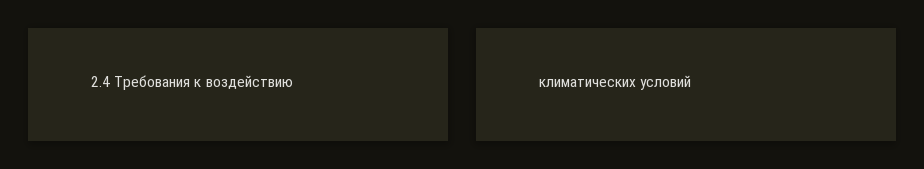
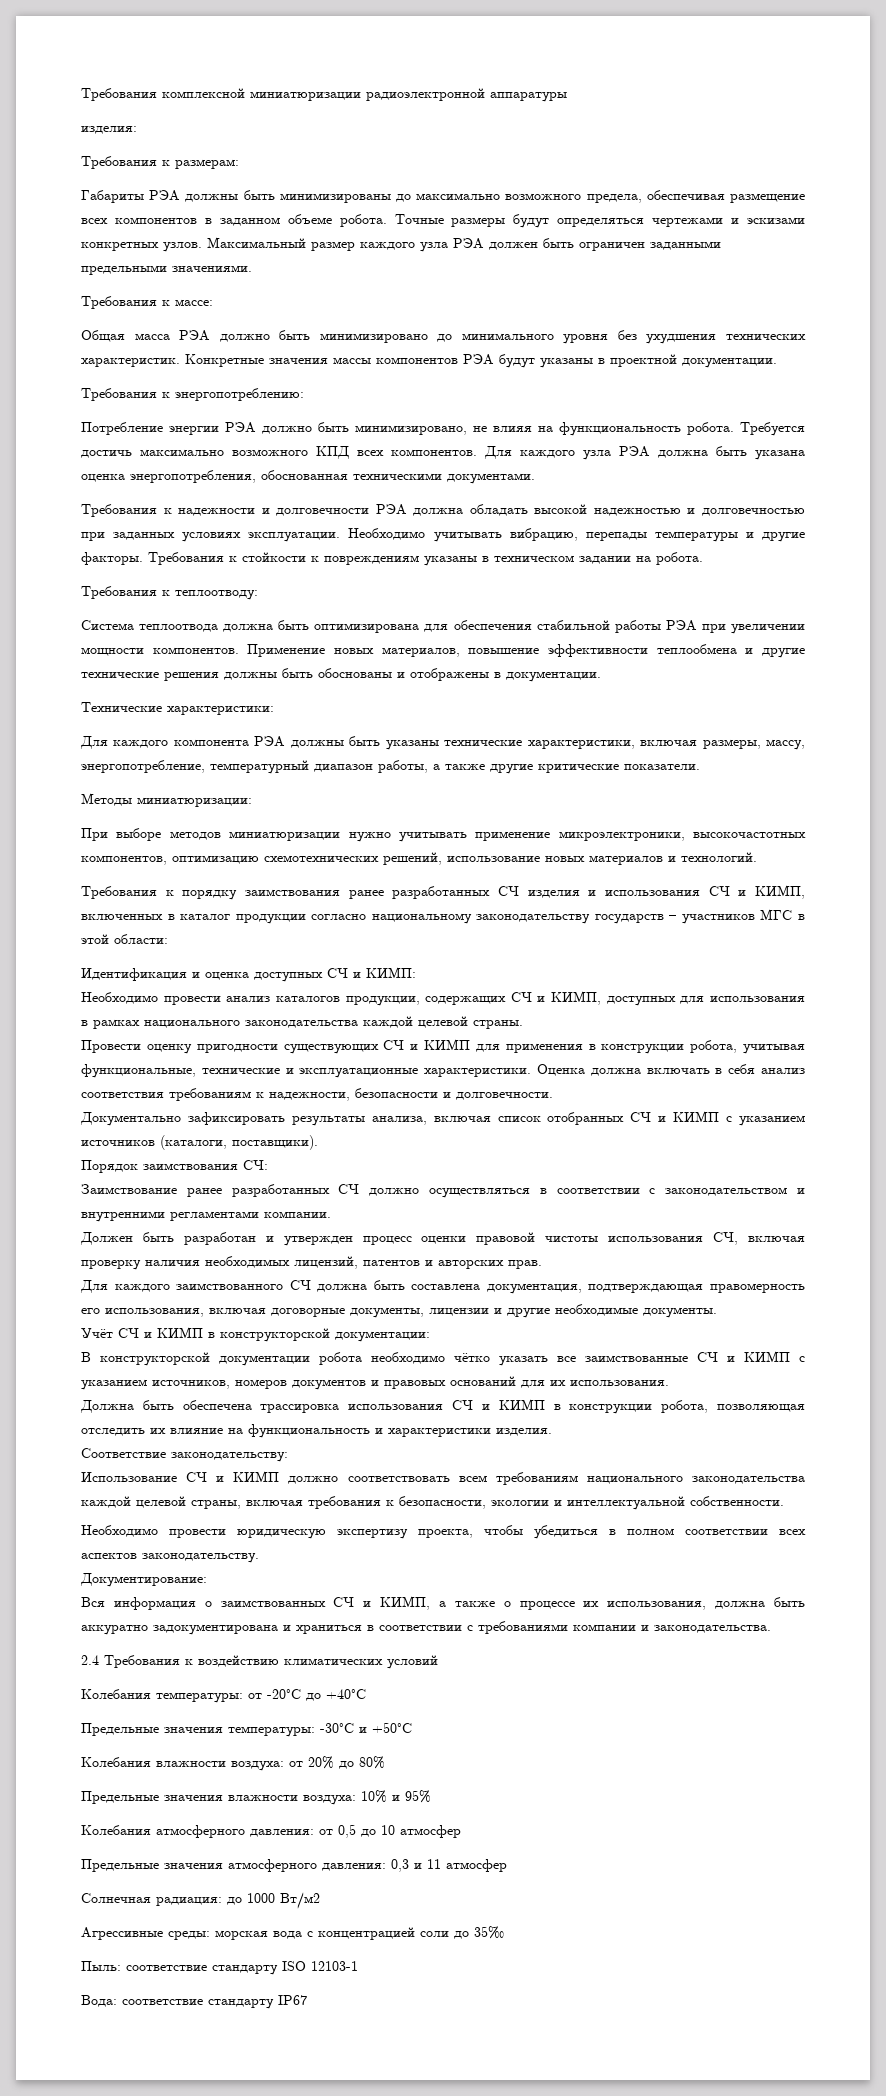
(91, 81) none -> [81,88,567,102] [81,126,137,134] [81,156,239,169] [81,190,805,203] [81,214,805,228] [81,237,721,252] [81,265,252,275] [81,296,213,309] [81,330,806,344] [81,354,777,368] [81,388,304,401] [81,422,805,436] [81,446,805,460] [81,470,535,484] [81,504,805,517] [81,528,806,542] [81,552,703,566] [81,586,258,600] [81,620,805,634] [81,644,805,658] [81,668,601,682] [81,702,274,715] [80,736,806,750] [81,760,700,774] [81,793,252,807] [81,828,806,842] [81,852,757,865] [81,885,805,900] [81,909,805,924] [81,934,168,944] [81,967,416,982] [81,991,805,1006] [81,1016,523,1029] [81,1039,805,1054] [81,1064,805,1078] [81,1088,553,1101] [80,1111,805,1126] [81,1135,318,1150] [81,1160,268,1173] [81,1184,805,1198] [81,1211,331,1222] [80,1232,805,1246] [81,1256,542,1270] [80,1280,805,1294] [81,1304,717,1318] [81,1327,430,1342] [81,1351,805,1366] [81,1376,669,1390] [80,1399,805,1414] [81,1424,552,1438] [81,1448,288,1462] [81,1471,805,1485] [81,1496,784,1510] [81,1525,806,1539] [81,1553,259,1563] [80,1573,207,1587] [81,1596,805,1610] [81,1621,771,1635] Требования комплексной миниатюризации радиоэлектронной аппаратуры // изделия: // Требования к размерам: // Габариты РЭА должны быть минимизированы до максимально возможного предела, обеспечивая размещение всех компонентов в заданном объеме робота. Точные размеры будут определяться чертежами и эскизами конкретных узлов. Максимальный размер каждого узла РЭА должен быть ограничен заданными предельными значениями. // Требования к массе: // Общая масса РЭА должно быть минимизировано до минимального уровня без ухудшения технических характеристик. Конкретные значения массы компонентов РЭА будут указаны в проектной документации. // Требования к энергопотреблению: // Потребление энергии РЭА должно быть минимизировано, не влияя на функциональность робота. Требуется достичь максимально возможного КПД всех компонентов. Для каждого узла РЭА должна быть указана оценка энергопотребления, обоснованная техническими документами. // Требования к надежности и долговечности РЭА должна обладать высокой надежностью и долговечностью при заданных условиях эксплуатации. Необходимо учитывать вибрацию, перепады температуры и другие факторы. Требования к стойкости к повреждениям указаны в техническом задании на робота. // Требования к теплоотводу: // Система теплоотвода должна быть оптимизирована для обеспечения стабильной работы РЭА при увеличении мощности компонентов. Применение новых материалов, повышение эффективности теплообмена и другие технические решения должны быть обоснованы и отображены в документации. // Технические характеристики: // Для каждого компонента РЭА должны быть указаны технические характеристики, включая размеры, массу, энергопотребление, температурный диапазон работы, а также другие критические показатели. // Методы миниатюризации: // При выборе методов миниатюризации нужно учитывать применение микроэлектроники, высокочастотных компонентов, оптимизацию схемотехнических решений, использование новых материалов и технологий. // Требования к порядку заимствования ранее разработанных СЧ изделия и использования СЧ и КИМП, включенных в каталог продукции согласно национальному законодательству государств – участников МГС в этой области: // Идентификация и оценка доступных СЧ и КИМП: // Необходимо провести анализ каталогов продукции, содержащих СЧ и КИМП, доступных для использования в рамках национального законодательства каждой целевой страны. // Провести оценку пригодности существующих СЧ и КИМП для применения в конструкции робота, учитывая функциональные, технические и эксплуатационные характеристики. Оценка должна включать в себя анализ соответствия требованиям к надежности, безопасности и долговечности. // Документально зафиксировать результаты анализа, включая список отобранных СЧ и КИМП с указанием источников (каталоги, поставщики). // Порядок заимствования СЧ: // Заимствование ранее разработанных СЧ должно осуществляться в соответствии с законодательством и внутренними регламентами компании. // Должен быть разработан и утвержден процесс оценки правовой чистоты использования СЧ, включая проверку наличия необходимых лицензий, патентов и авторских прав. // Для каждого заимствованного СЧ должна быть составлена документация, подтверждающая правомерность его использования, включая договорные документы, лицензии и другие необходимые документы. // Учёт СЧ и КИМП в конструкторской документации: // В конструкторской документации робота необходимо чётко указать все заимствованные СЧ и КИМП с указанием источников, номеров документов и правовых оснований для их использования. // Должна быть обеспечена трассировка использования СЧ и КИМП в конструкции робота, позволяющая отследить их влияние на функциональность и характеристики изделия. // Соответствие законодательству: // Использование СЧ и КИМП должно соответствовать всем требованиям национального законодательства каждой целевой страны, включая требования к безопасности, экологии и интеллектуальной собственности. // Необходимо провести юридическую экспертизу проекта, чтобы убедиться в полном соответствии всех аспектов законодательству. // Документирование: // Вся информация о заимствованных СЧ и КИМП, а также о процессе их использования, должна быть аккуратно задокументирована и храниться в соответствии с требованиями компании и законодательства. //
(692, 82) none -> [81,1689,366,1703] [81,1722,412,1737] [81,1756,385,1771] [81,1790,431,1805] [81,1824,461,1838] [81,1859,507,1872] [81,1892,320,1909] [81,1926,504,1940] [81,1961,358,1975] [81,1995,307,2009] // Колебания температуры: от -20°C до +40°C // Предельные значения температуры: -30°C и +50°C // Колебания влажности воздуха: от 20% до 80% // Предельные значения влажности воздуха: 10% и 95% // Колебания атмосферного давления: от 0,5 до 10 атмосфер // Предельные значения атмосферного давления: 0,3 и 11 атмосфер // Солнечная радиация: до 1000 Вт/м2 // Агрессивные среды: морская вода с концентрацией соли до 35‰ // Пыль: соответствие стандарту ISO 12103-1 // Вода: соответствие стандарту IP67

